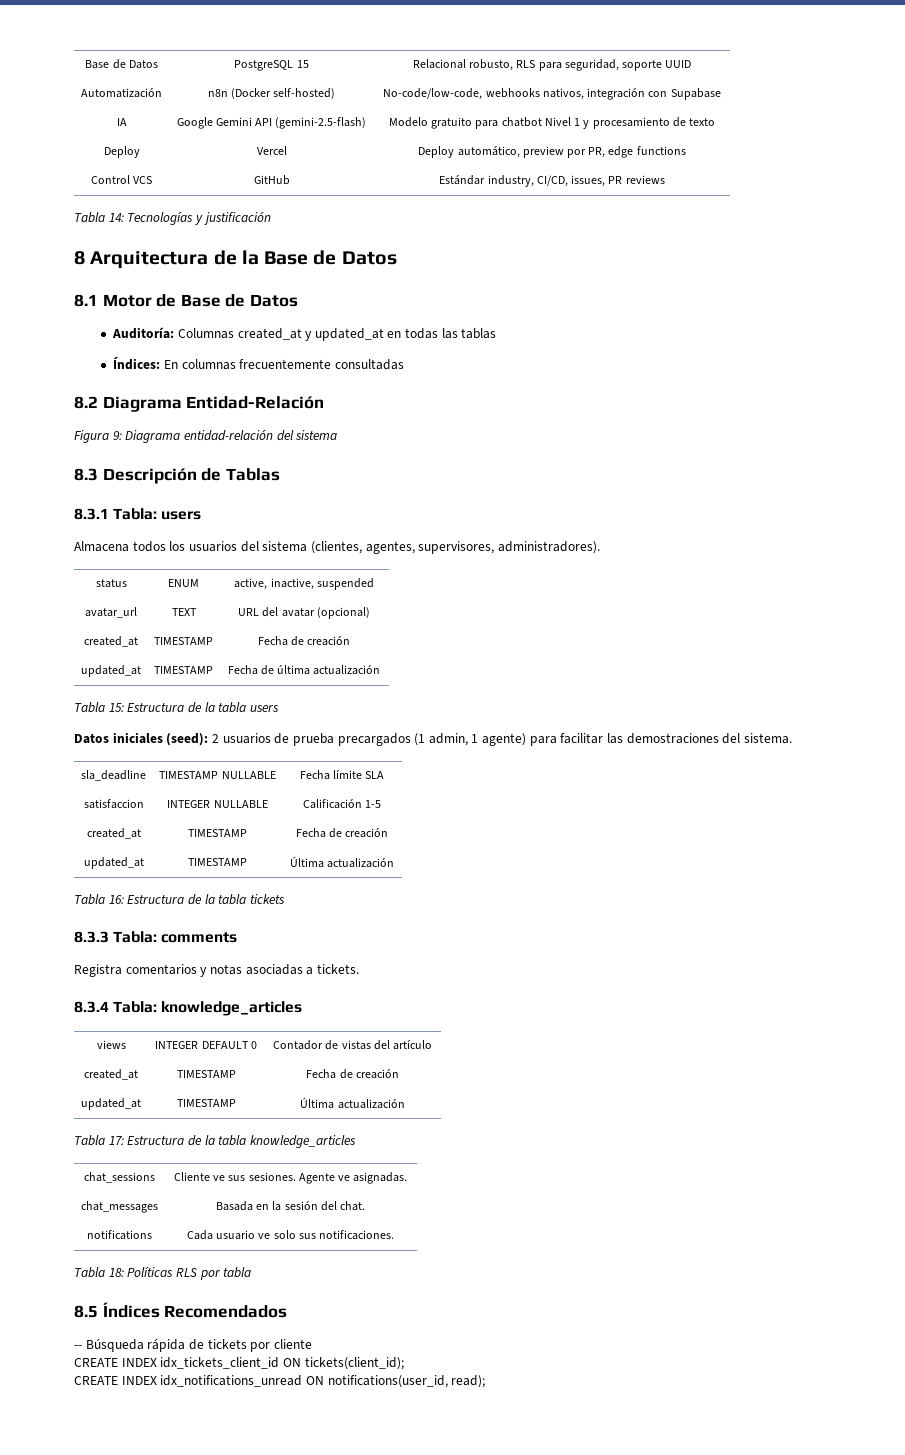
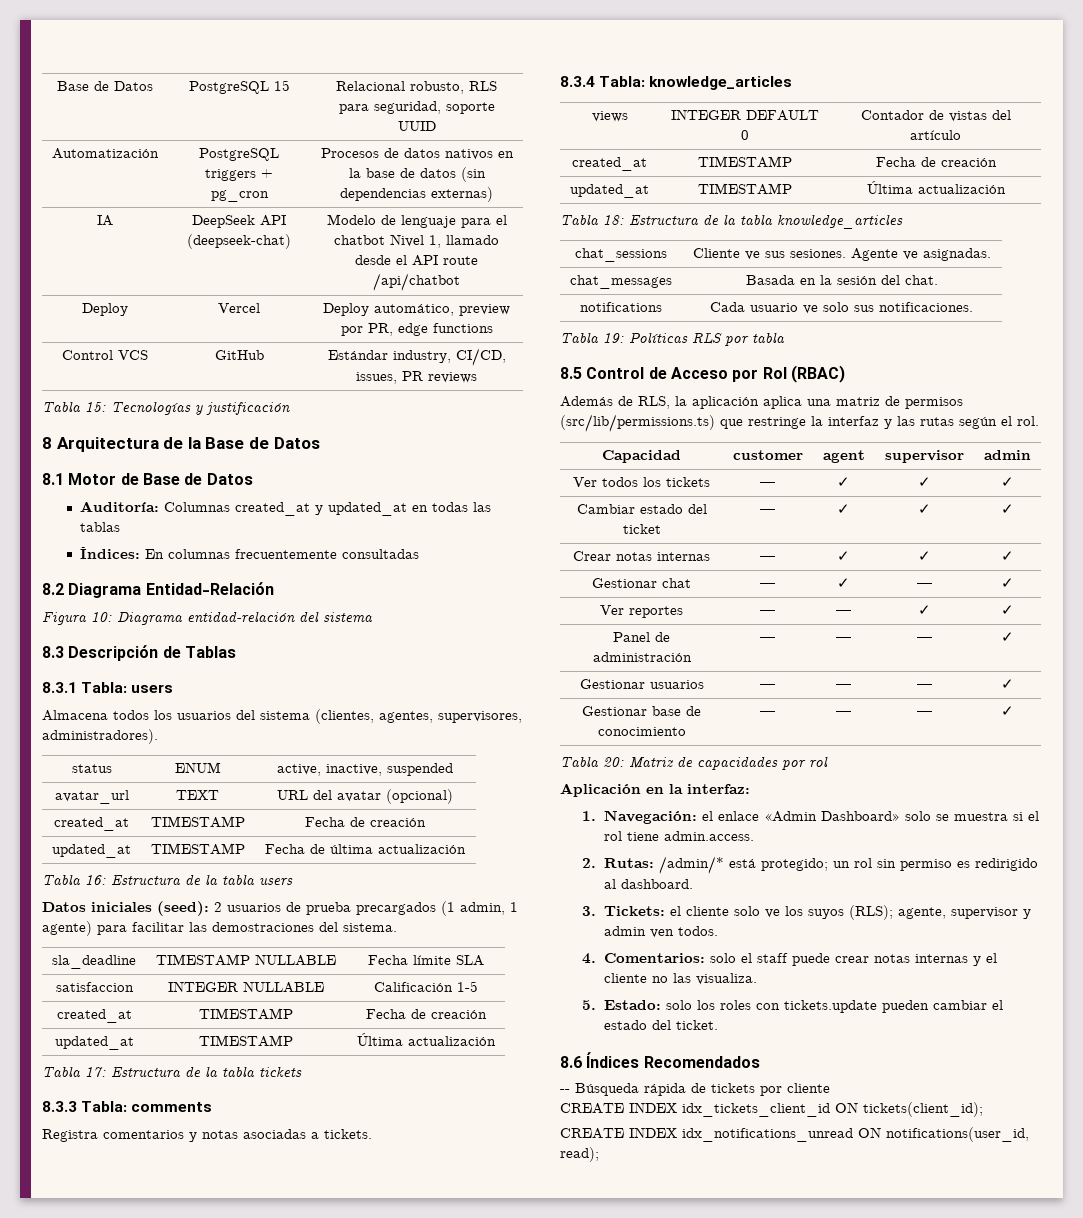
[207,88,336,99] [383,88,721,100] [116,118,127,126] [176,117,367,129] [388,117,716,129] n8n (Docker self-hosted) | No-code/low-code, webhooks nativos, integración con Supabase // IA | Google Gemini API (gemini-2.5-flash) | Modelo gratuito para chatbot Nivel 1 y procesamiento de texto -> [199,148,279,161] [205,169,273,181] [210,190,269,202] [320,148,514,160] [348,167,486,182] [339,187,493,202] [97,215,113,226] [192,215,286,228] [187,234,291,249] [326,214,507,228] [333,234,499,248] [354,255,478,266] [372,273,460,291] PostgreSQL triggers + pg_cron | Procesos de datos nativos en la base de datos (sin dependencias externas) // IA | DeepSeek API (deepseek-chat) | Modelo de lenguaje para el chatbot Nivel 1, llamado desde el API route /api/chatbot
[108,213,124,222] 14: -> [85,402,106,412] 15:
[112,431,122,440] 9: -> [91,612,112,622] 10:
[108,703,124,712] 15: -> [85,875,106,885] 16:
[108,895,124,904] 16: -> [85,1067,106,1077] 17:
[108,1136,124,1145] 17: -> [603,215,624,225] 18:
[108,1268,124,1277] 18: -> [603,333,624,343] 19:
(98, 1311) none -> [586,365,845,383] [560,396,963,409] [560,414,1039,432] [602,450,681,463] [732,450,803,460] [822,450,865,463] [884,450,964,463] [983,450,1031,460] [573,477,710,487] [760,482,775,487] [837,477,850,487] [917,477,931,487] [1000,477,1014,487] [576,504,707,514] [622,524,661,534] [760,509,775,514] [837,504,850,514] [917,504,931,514] [1000,504,1014,514] [573,551,710,561] [760,556,775,561] [837,551,850,561] [917,551,931,561] [1000,551,1014,561] [592,578,691,588] [760,583,775,588] [837,578,850,588] [916,583,932,588] [1000,578,1014,588] [600,605,683,618] [760,610,775,615] [836,610,851,615] [917,605,931,615] [1000,605,1014,615] [613,632,670,642] [592,652,692,662] [760,637,775,642] [836,637,851,642] [916,637,932,642] [1000,632,1014,642] [579,679,704,689] [760,684,775,689] [836,684,851,689] [916,684,932,689] [1000,679,1014,689] [582,706,701,716] [597,727,686,736] [760,711,775,716] [836,711,851,716] [916,711,932,716] [1000,706,1014,716] [560,756,828,770] [560,783,750,797] [581,810,1039,824] [603,831,754,841] [581,856,1038,874] [603,879,693,889] [581,905,1031,920] [603,926,718,938] [581,953,997,966] [603,973,757,985] [581,1000,1003,1013] [603,1020,718,1030] [560,1056,582,1068] Control de Acceso por Rol (RBAC) // Además de RLS, la aplicación aplica una matriz de permisos (src/lib/permissions.ts) que restringe la interfaz y las rutas según el rol. // Capacidad | customer | agent | supervisor | admin // Ver todos los tickets | — | ✓ | ✓ | ✓ // Cambiar estado del ticket | — | ✓ | ✓ | ✓ // Crear notas internas | — | ✓ | ✓ | ✓ // Gestionar chat | — | ✓ | — | ✓ // Ver reportes | — | — | ✓ | ✓ // Panel de administración | — | — | — | ✓ // Gestionar usuarios | — | — | — | ✓ // Gestionar base de conocimiento | — | — | — | ✓ // Tabla 20: Matriz de capacidades por rol // Aplicación en la interfaz: // 1. Navegación: el enlace «Admin Dashboard» solo se muestra si el rol tiene admin.access. // 2. Rutas: /admin/* está protegido; un rol sin permiso es redirigido al dashboard. // 3. Tickets: el cliente solo ve los suyos (RLS); agente, supervisor y admin ven todos. // 4. Comentarios: solo el staff puede crear notas internas y el cliente no las visualiza. // 5. Estado: solo los roles con tickets.update pueden cambiar el estado del ticket. // 8.6

